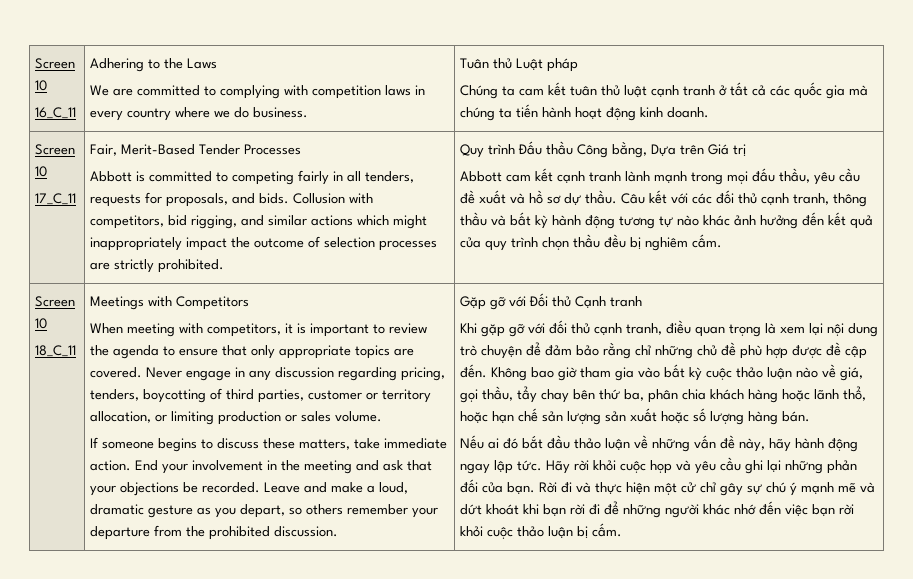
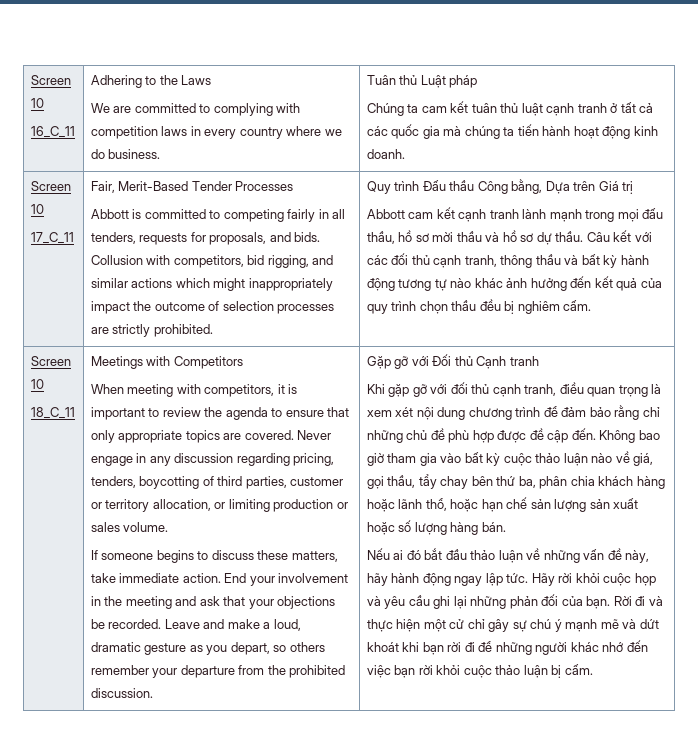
[813,168,860,185] [459,190,506,204] yêu cầu đề xuất -> [398,230,482,242] hồ sơ mời thầu
[808,323,823,335] lại -> [395,407,414,417] xét
[459,345,522,359] trò chuyện -> [468,407,541,420] chương trình

